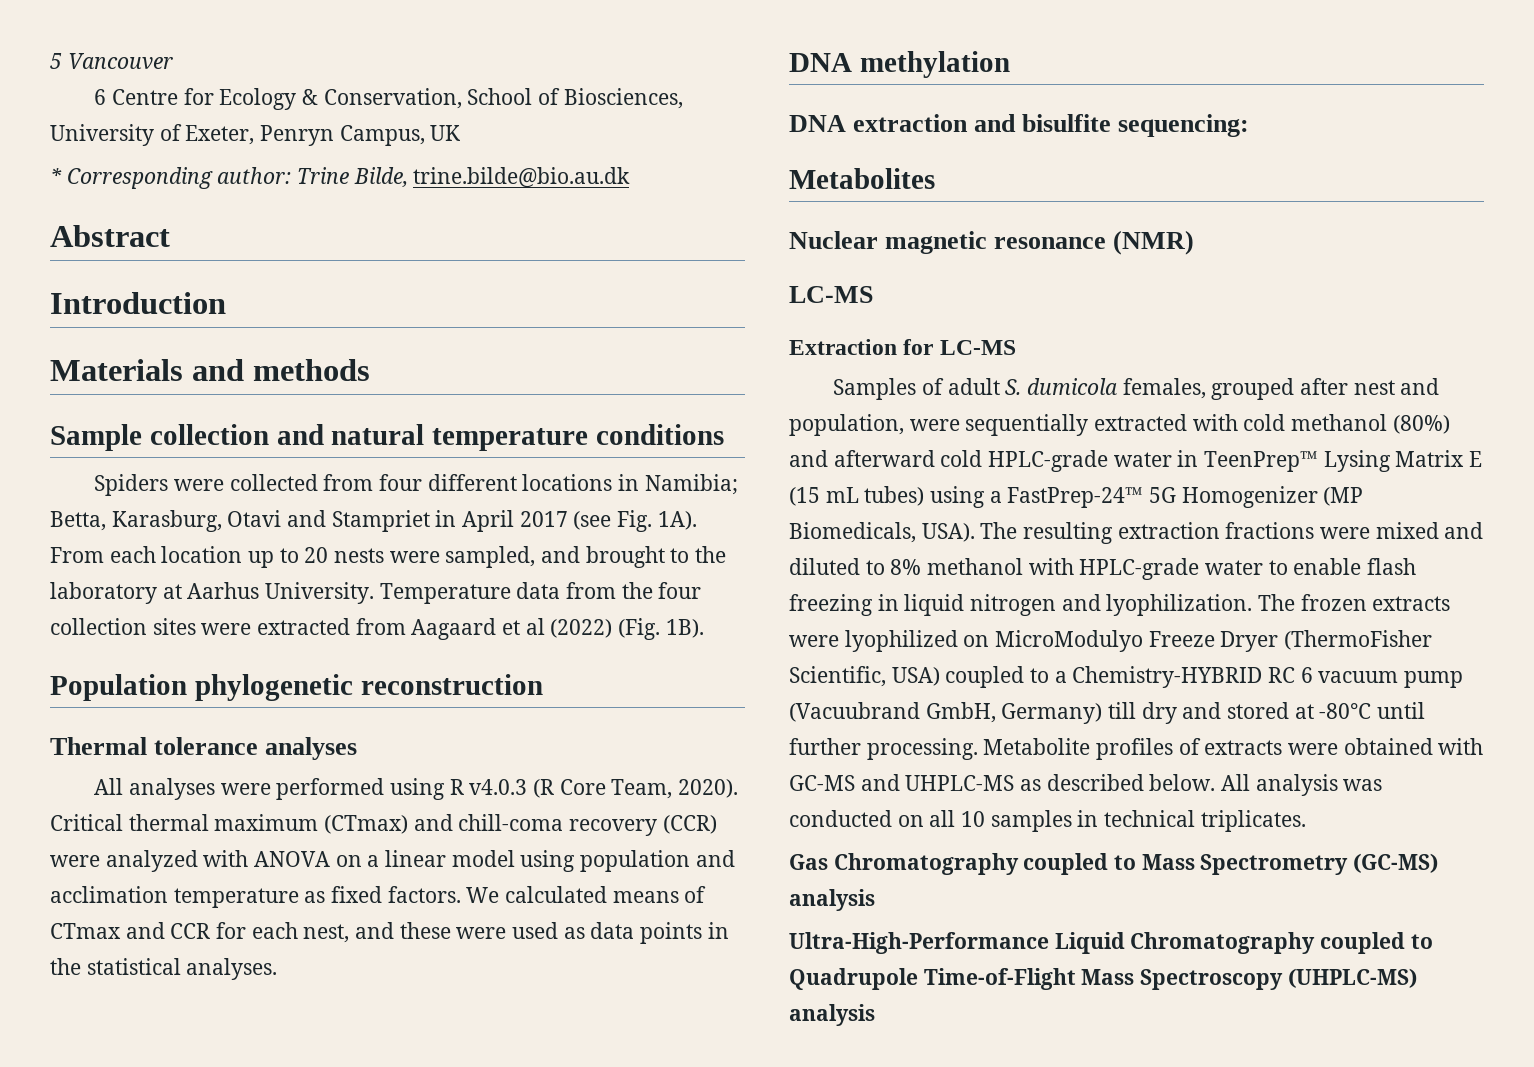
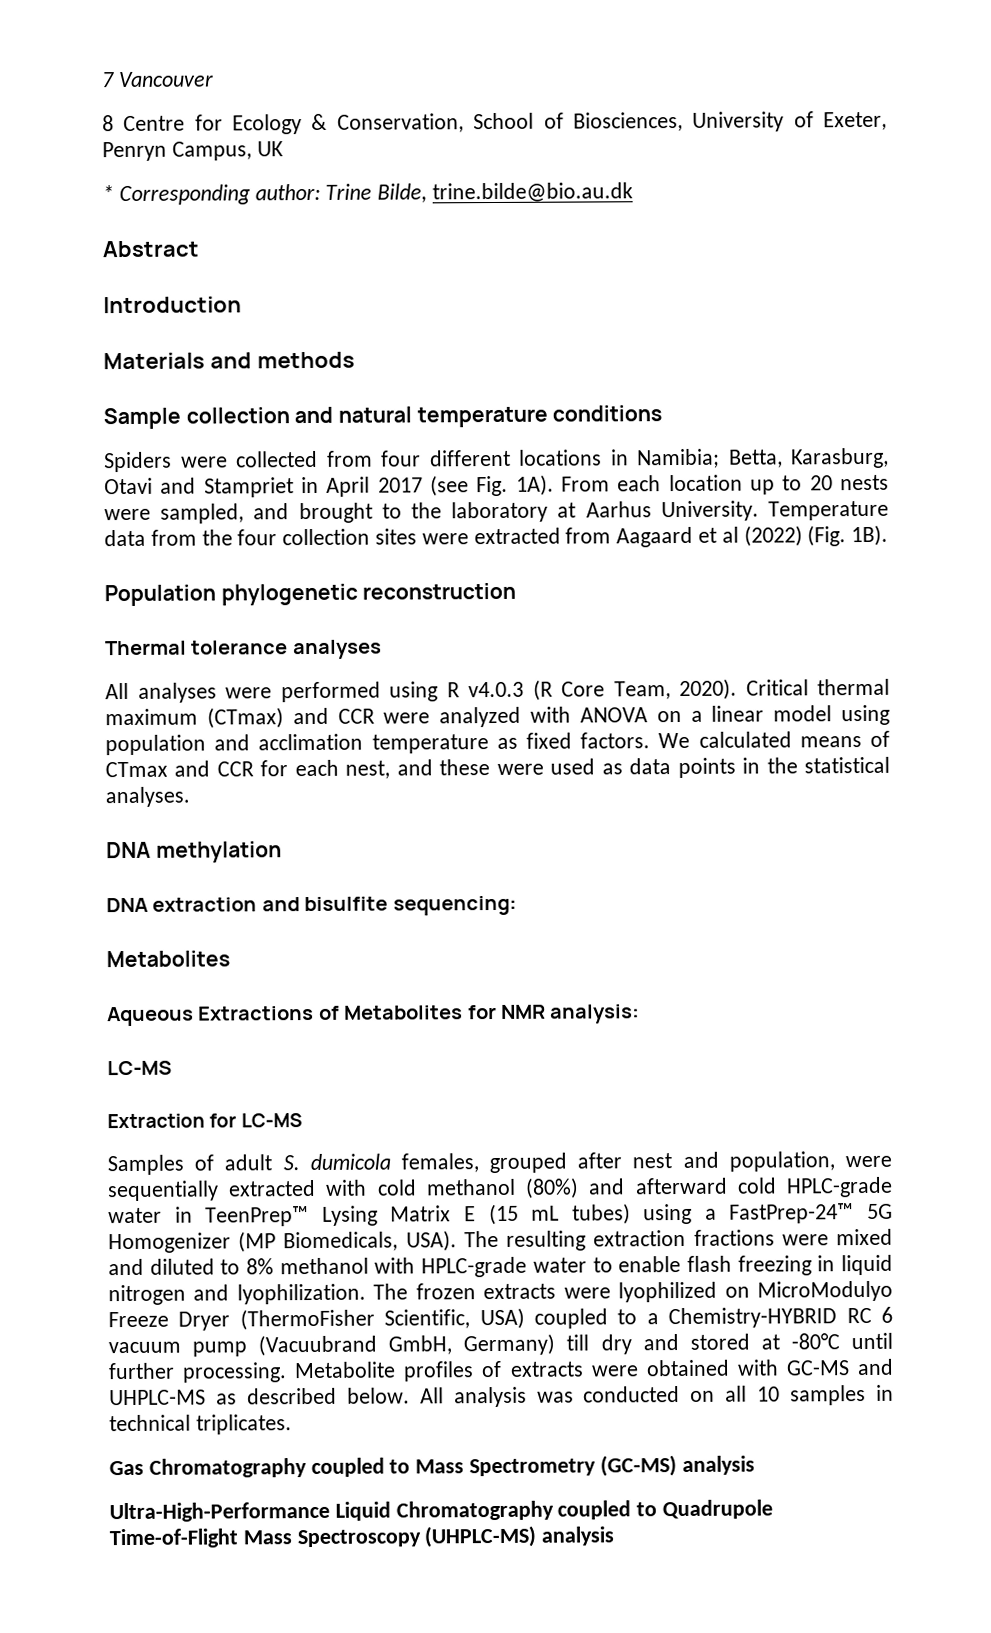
[50,53,62,69] 5 -> [101,72,115,88] 7
[94,89,107,105] 6 -> [102,115,114,132] 8
[458,814,717,836] chill-coma recovery (CCR) -> [337,708,375,724] CCR
[789,230,1195,255] Nuclear magnetic resonance (NMR) -> [107,1004,641,1027] Aqueous Extractions of Metabolites for NMR analysis:

